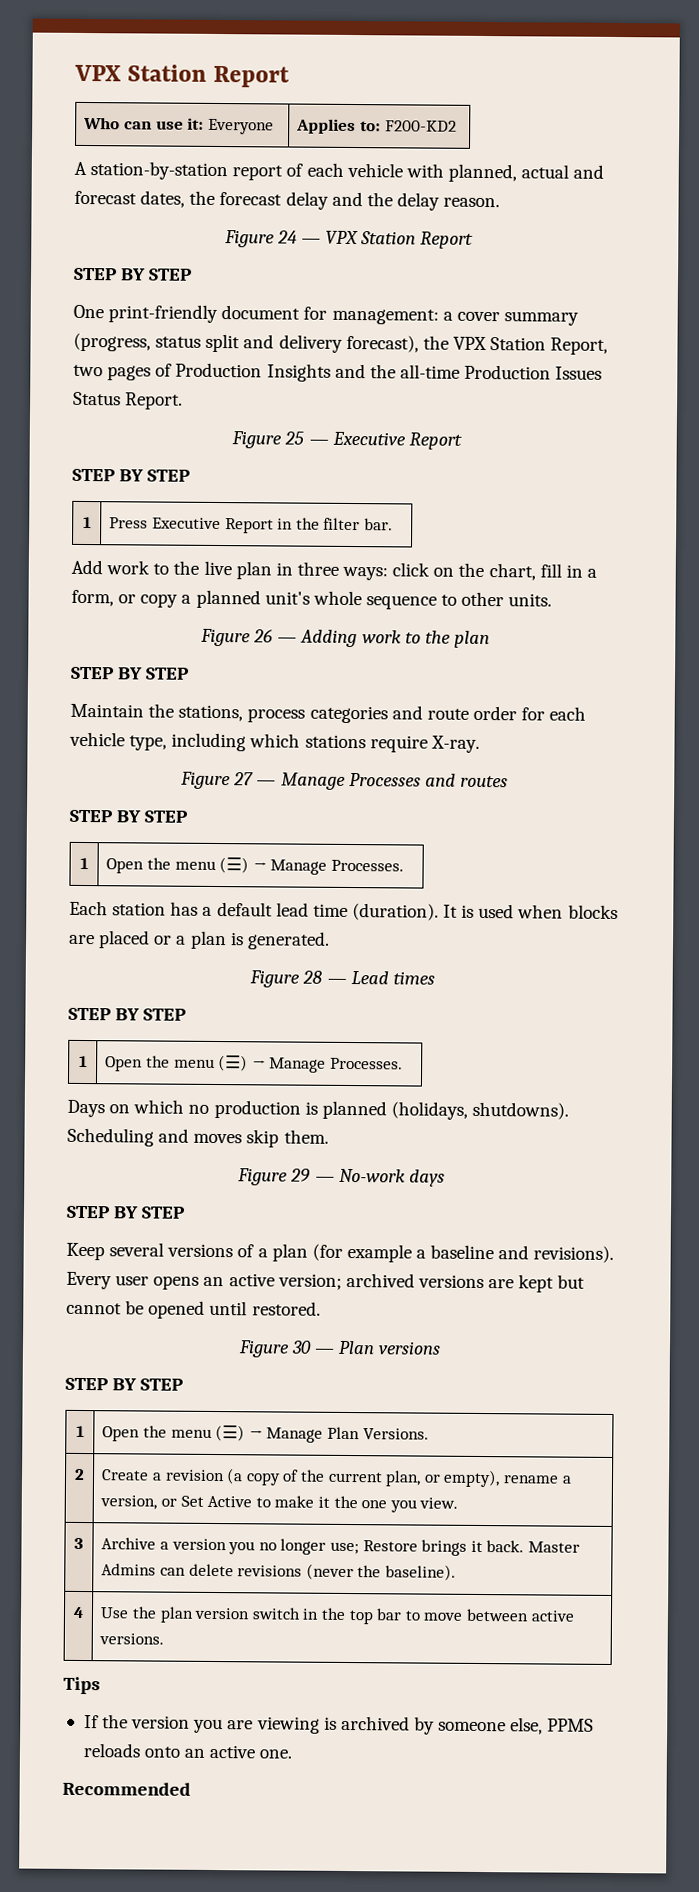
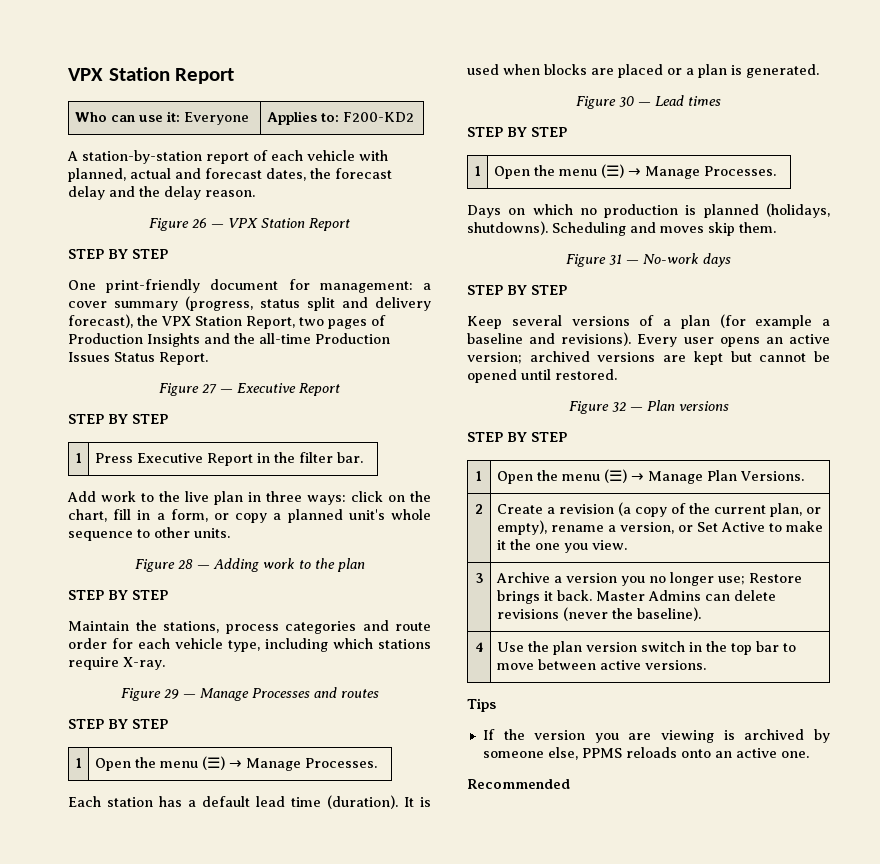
[276,230,297,244] 24 -> [192,218,207,228] 26
[284,431,305,445] 25 -> [202,384,217,394] 27
[253,629,274,643] 26 -> [177,559,193,569] 28
[233,772,255,786] 27 -> [163,689,179,699] 29
[302,970,323,984] 28 -> [619,96,634,107] 30
[290,1168,311,1182] 29 -> [609,254,622,265] 31
[290,1340,312,1354] 30 -> [611,402,626,412] 32

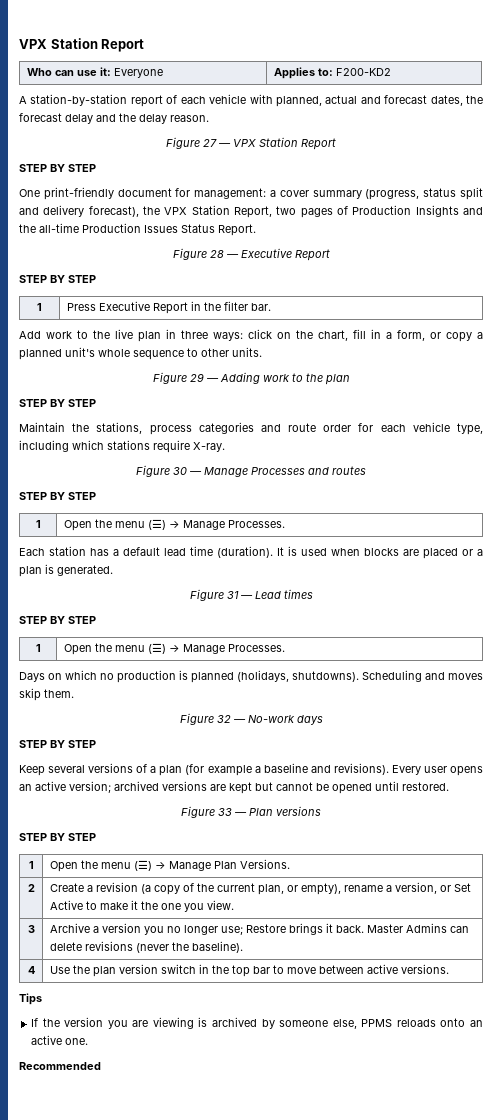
[192,218,207,228] 26 -> [203,139,217,147] 27
[202,384,217,394] 27 -> [209,250,224,258] 28
[177,559,193,569] 28 -> [189,373,204,382] 29
[163,689,179,699] 29 -> [173,467,187,475] 30
[619,96,634,107] 30 -> [226,591,239,599] 31
[609,254,622,265] 31 -> [216,715,231,723] 32
[611,402,626,412] 32 -> [218,808,232,816] 33

